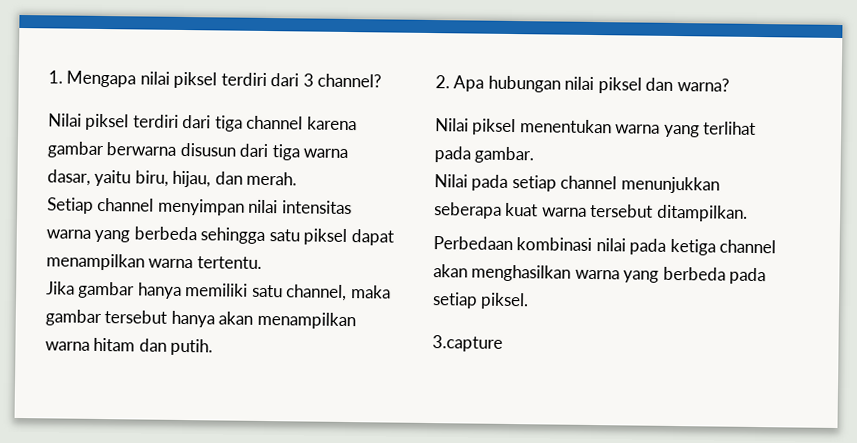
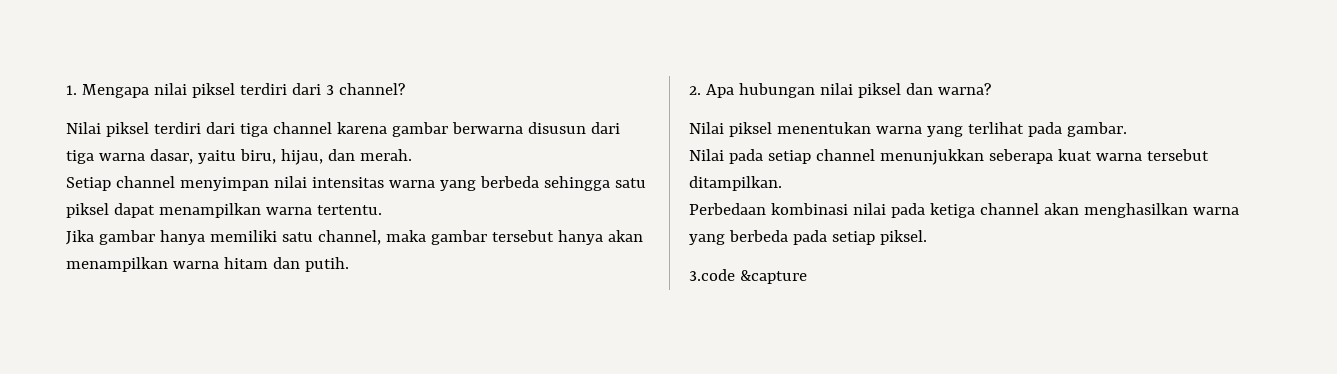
[432,335,503,352] 3.capture -> [689,269,807,284] 3.code &capture

